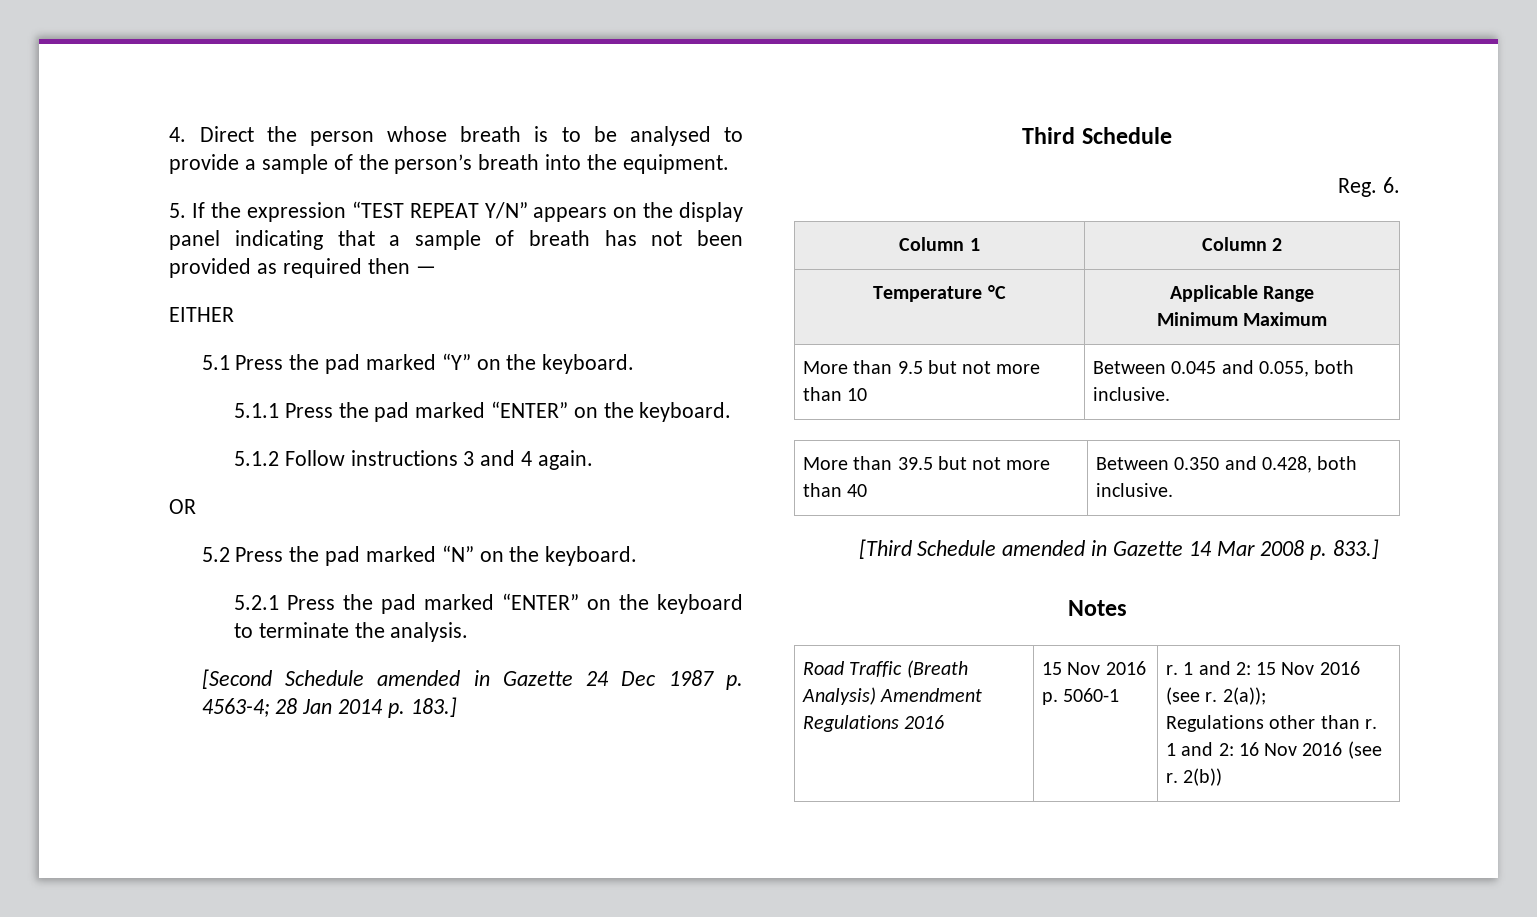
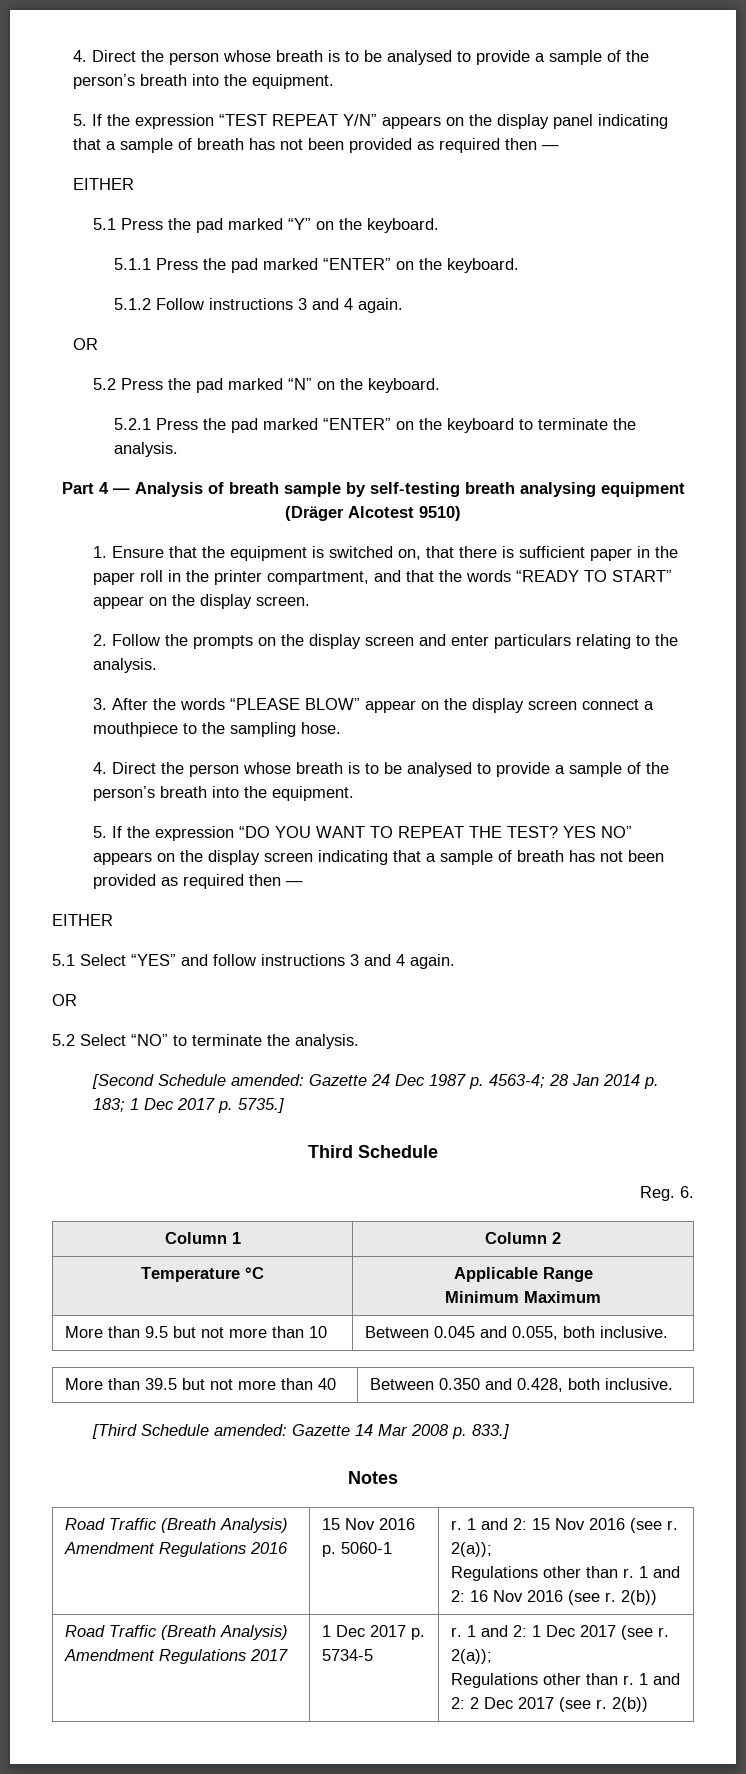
(469, 632) none -> [61,482,685,497] [285,506,461,521] [93,546,679,561] [93,570,673,585] [93,594,311,609] [93,634,679,649] [93,658,158,673] [93,698,655,713] [93,722,342,737] [93,762,670,777] [93,786,355,801] [93,826,633,841] [93,850,665,865] [93,874,304,889] [52,914,113,926] [52,954,455,969] [52,994,77,1006] [52,1034,359,1049] // Part 4 — Analysis of breath sample by self-testing breath analysing equipment (Dräger Alcotest 9510) // 1. Ensure that the equipment is switched on, that there is sufficient paper in the paper roll in the printer compartment, and that the words “READY TO START” appear on the display screen. // 2. Follow the prompts on the display screen and enter particulars relating to the analysis. // 3. After the words “PLEASE BLOW” appear on the display screen connect a mouthpiece to the sampling hose. // 4. Direct the person whose breath is to be analysed to provide a sample of the person’s breath into the equipment. // 5. If the expression “DO YOU WANT TO REPEAT THE TEST? YES NO” appears on the display screen indicating that a sample of breath has not been provided as required then — // EITHER // 5.1 Select “YES” and follow instructions 3 and 4 again. // OR // 5.2 Select “NO” to terminate the analysis.
[377,670,490,686] amended in -> [231,1074,305,1086] amended:
[410,697,457,717] 183.] -> [93,1098,285,1113] 183; 1 Dec 2017 p. 5735.]
[1002,540,1108,556] amended in -> [214,1424,288,1436] amended:
(1223, 777) none -> [64,1625,288,1640] [63,1649,288,1664] [321,1625,425,1640] [321,1649,373,1661] [450,1625,669,1640] [450,1649,492,1664] [450,1673,680,1688] [450,1697,648,1712] // Road Traffic (Breath Analysis) Amendment Regulations 2017 | 1 Dec 2017 p. 5734-5 | r. 1 and 2: 1 Dec 2017 (see r. 2(a)); // Regulations other than r. 1 and 2: 2 Dec 2017 (see r. 2(b))

